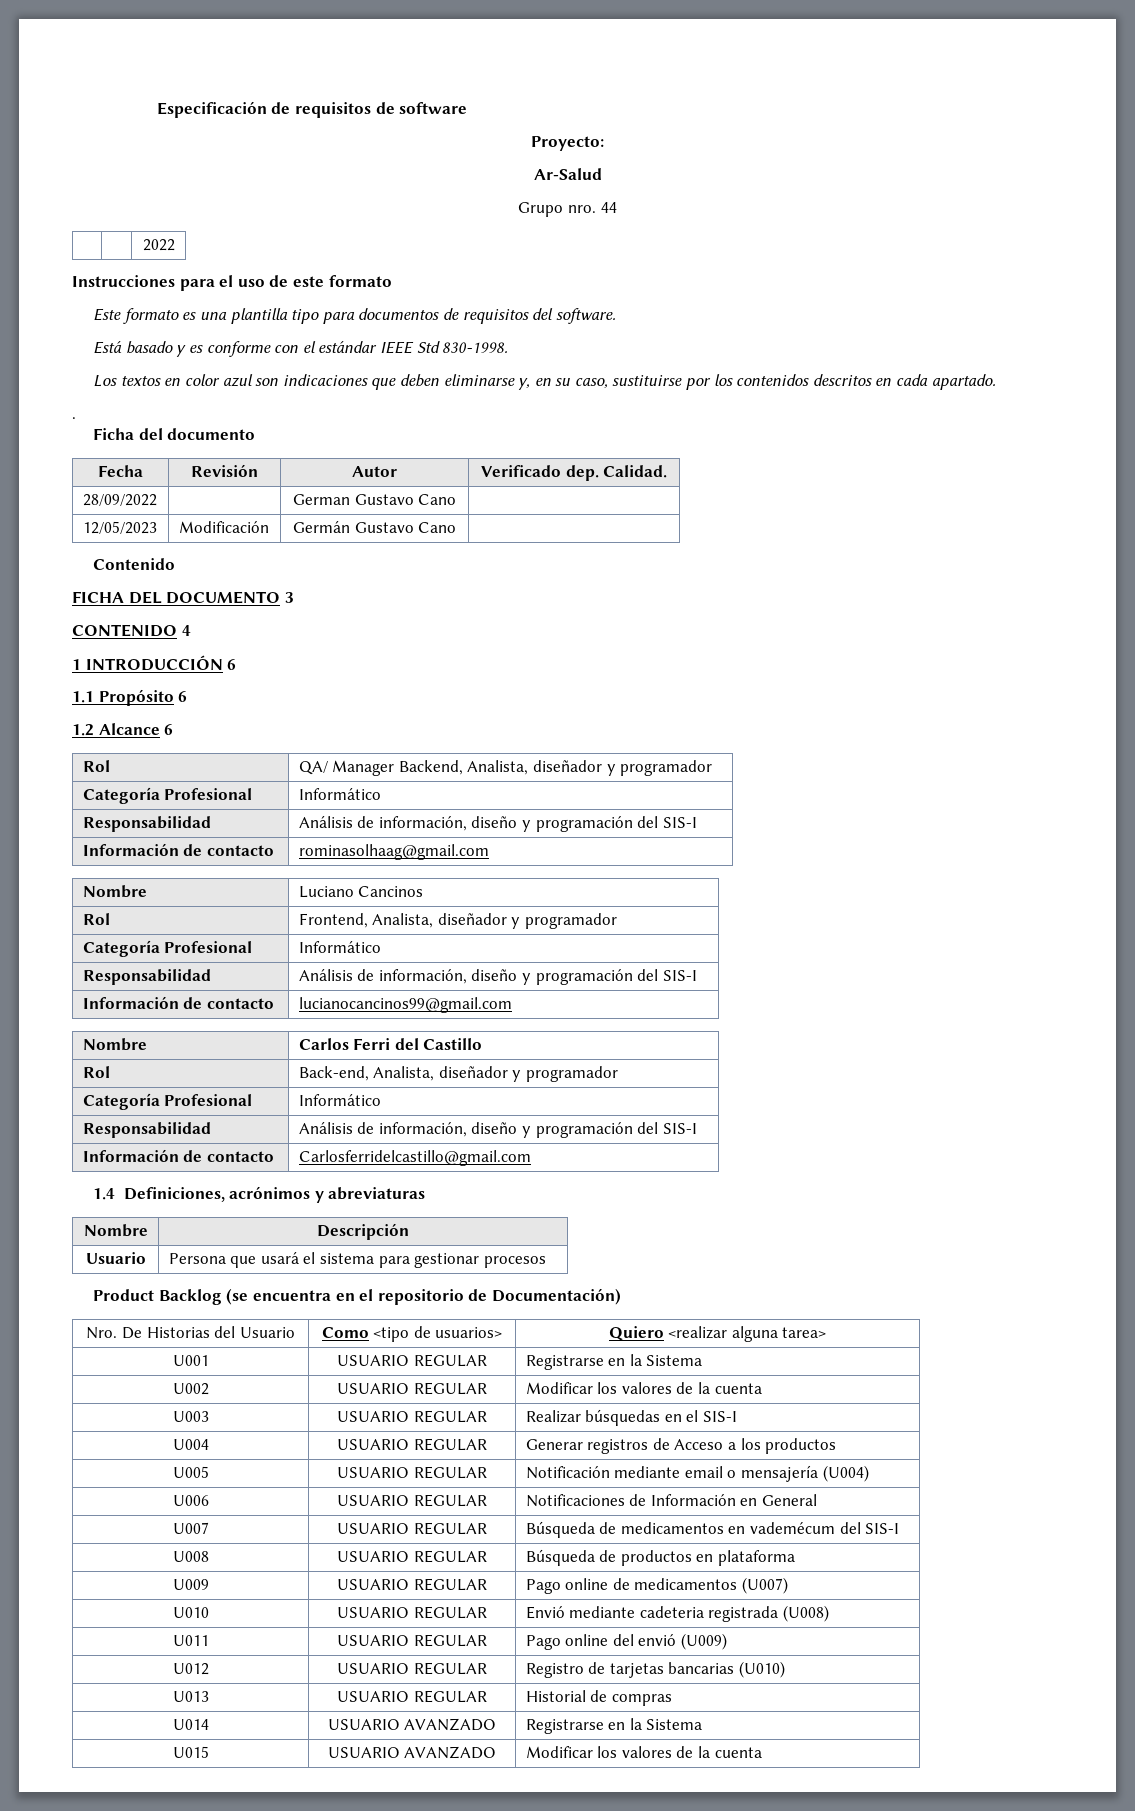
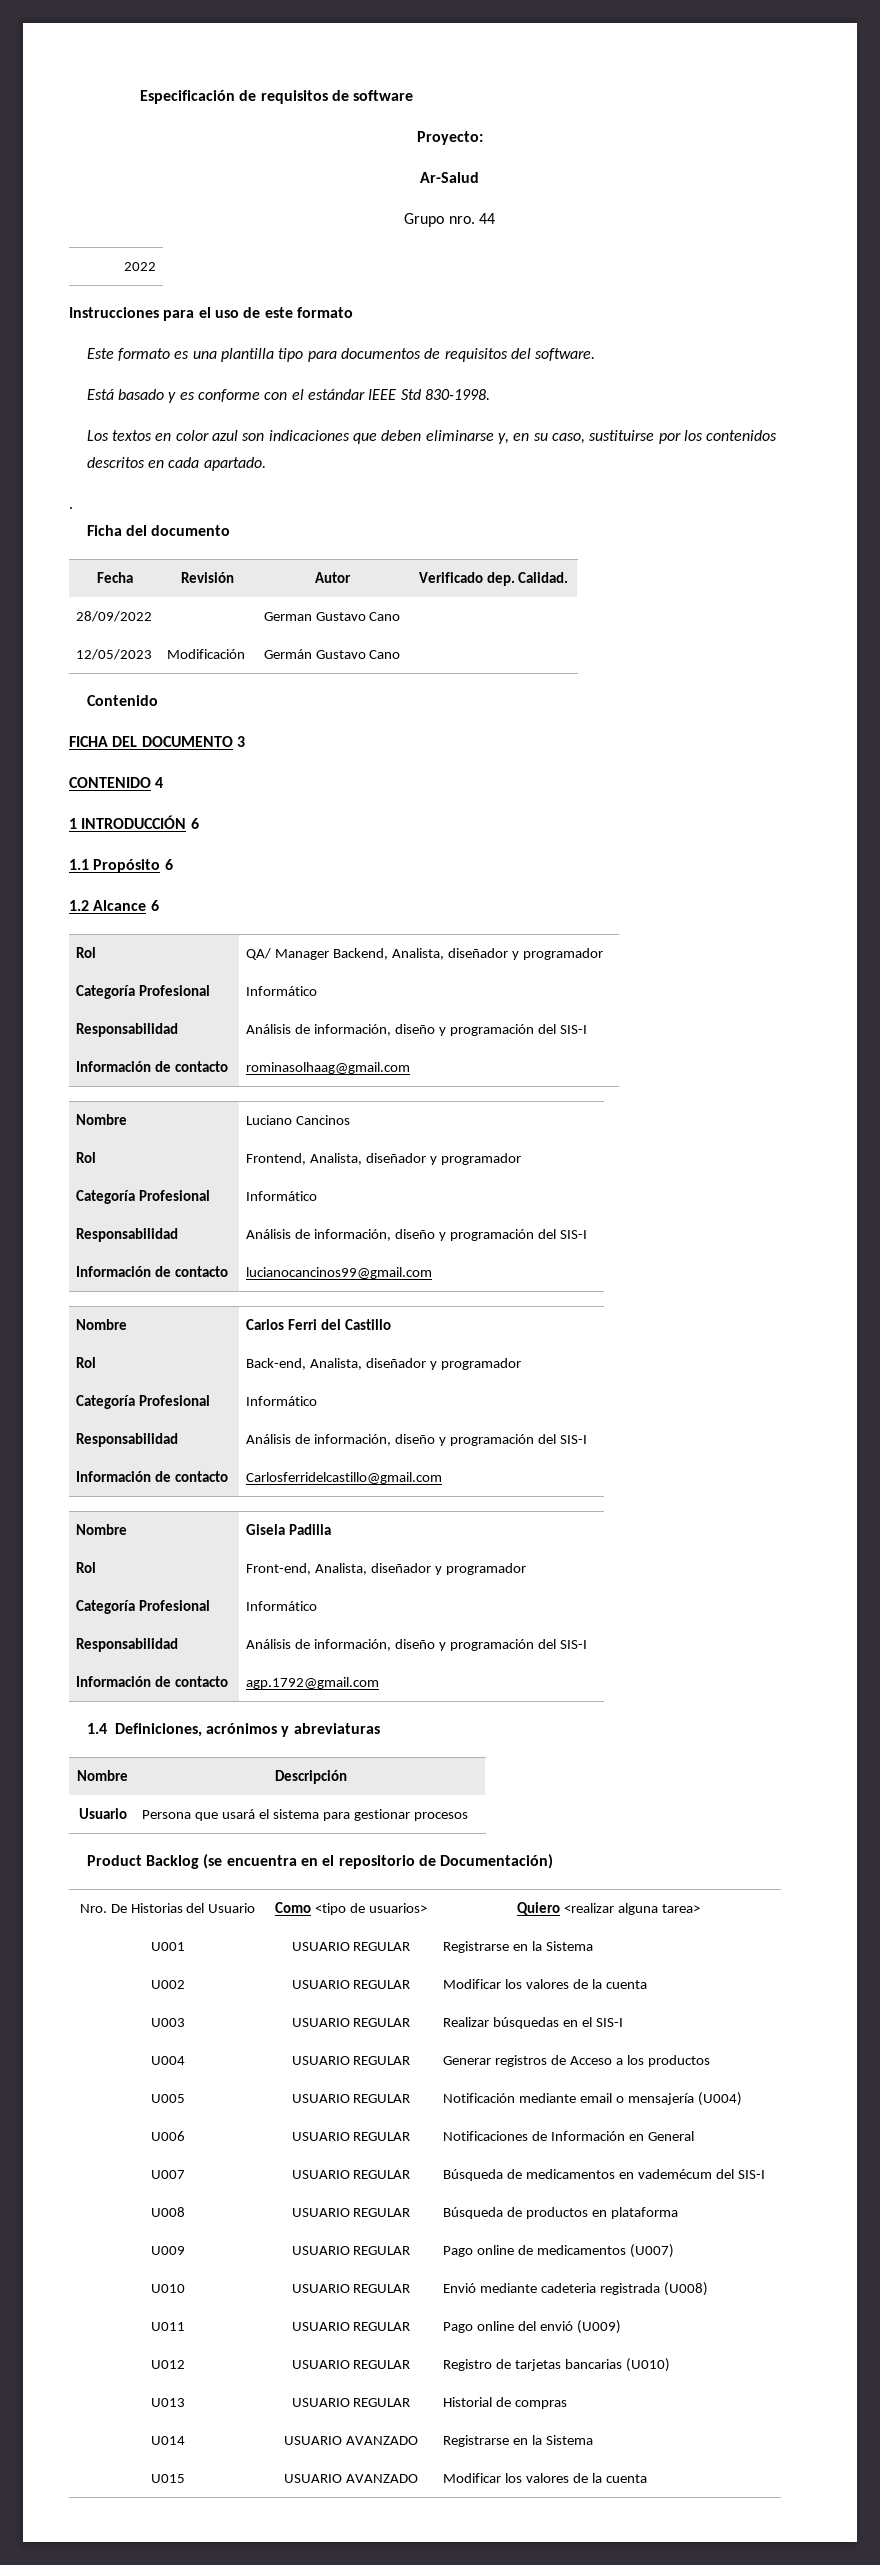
(531, 1158) none -> [76,1524,128,1535] [246,1524,332,1535] [76,1562,97,1573] [246,1563,527,1575] [76,1600,211,1614] [246,1601,318,1611] [76,1638,179,1652] [246,1639,587,1651] [76,1676,229,1687] [246,1677,380,1689] // Nombre | Gisela Padilla // Rol | Front-end, Analista, diseñador y programador // Categoría Profesional | Informático // Responsabilidad | Análisis de información, diseño y programación del SIS-I // Información de contacto | agp.1792@gmail.com

